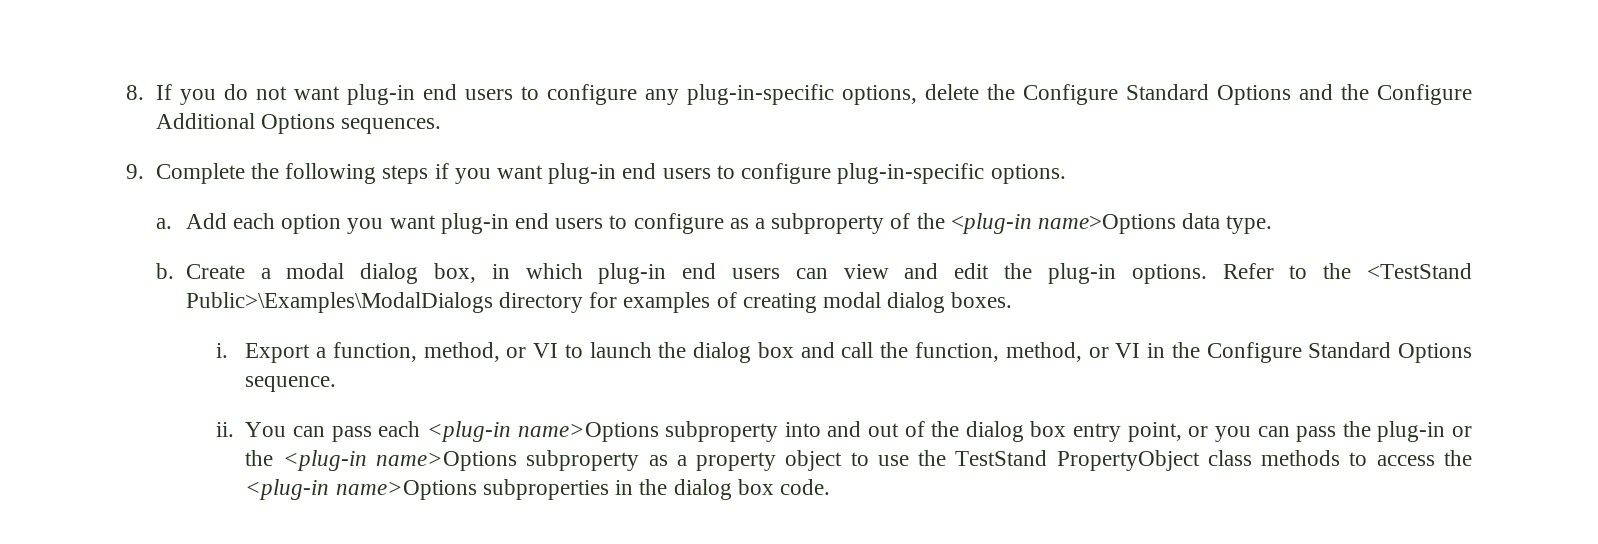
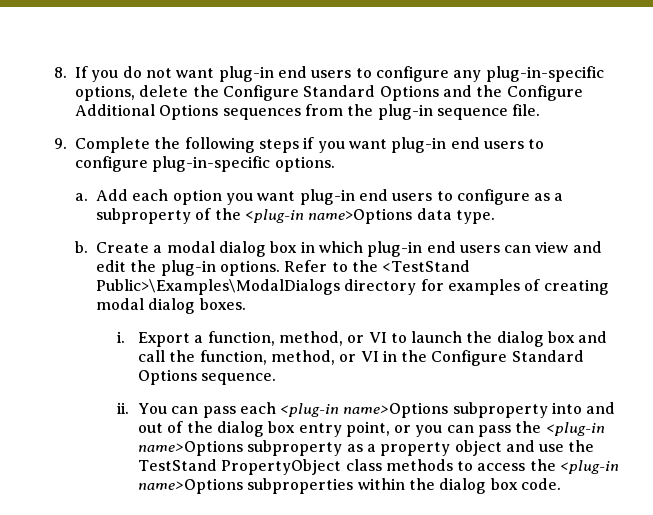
[341,118,442,134] sequences. -> [222,104,541,120] sequences from the plug-in sequence file.
[433,263,476,283] box, -> [270,241,298,253] box
[1377,421,1472,442] [245,450,274,466] plug-in or the -> (542, 427) none
[850,452,869,466] to -> [505,440,535,452] and
[615,480,634,495] in -> [357,478,405,490] within

